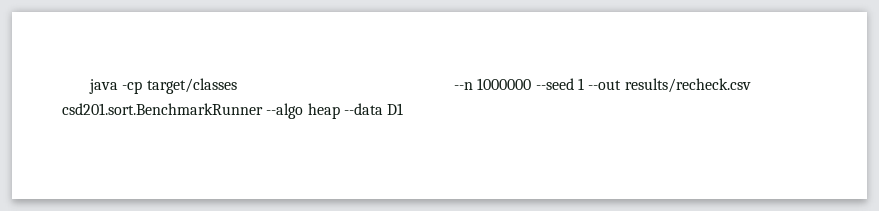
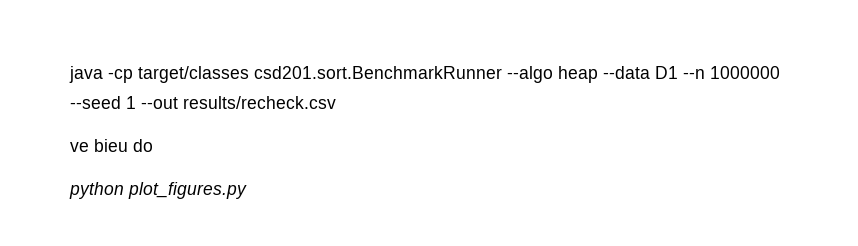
(751, 85) none -> [70,139,153,152] [69,182,247,199] // ve bieu do // python plot_figures.py

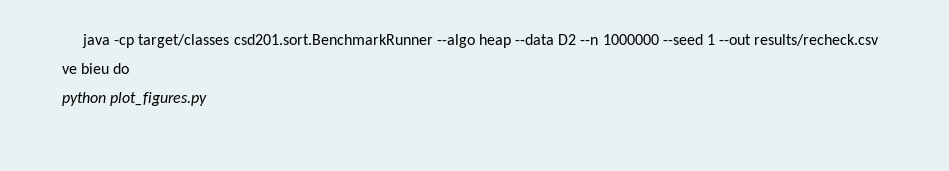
[655,66,678,79] D1 -> [558,34,577,45] D2

